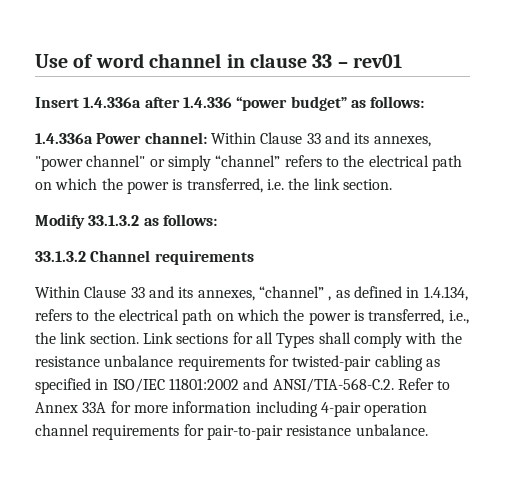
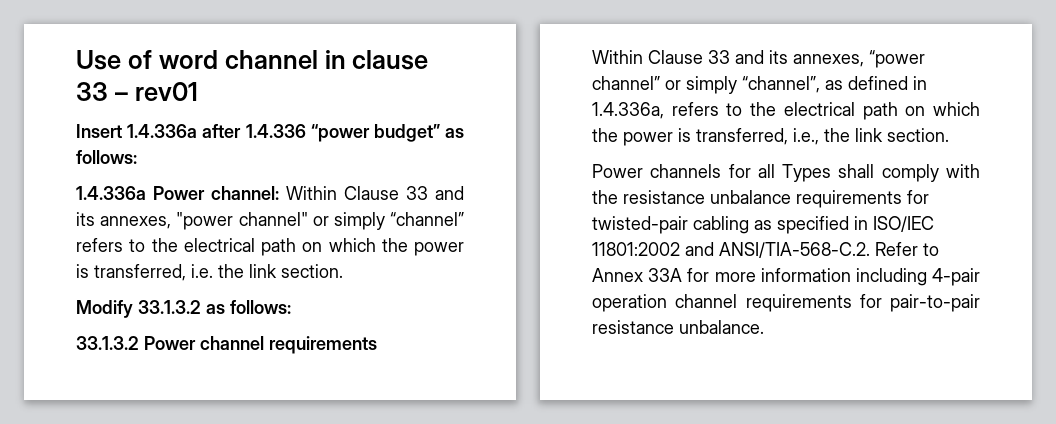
[90,250,151,262] Channel -> [144,336,264,350] Power channel
[258,286,332,301] “channel” , -> [869,50,925,68] [592,76,820,94] “power channel” or simply “channel”,
[423,286,468,301] 1.4.134, -> [592,102,664,119] 1.4.336a,
[142,332,229,344] Link sections -> [592,164,722,178] // Power channels

